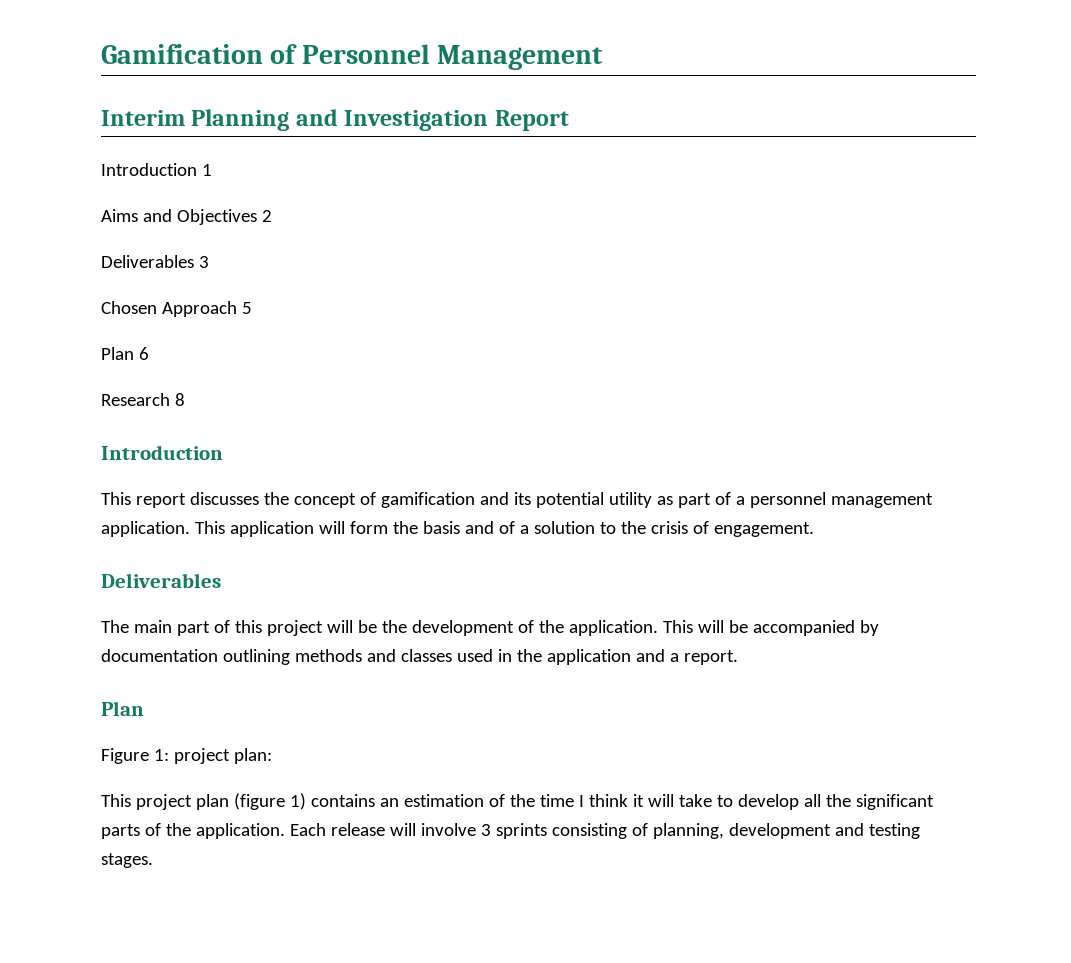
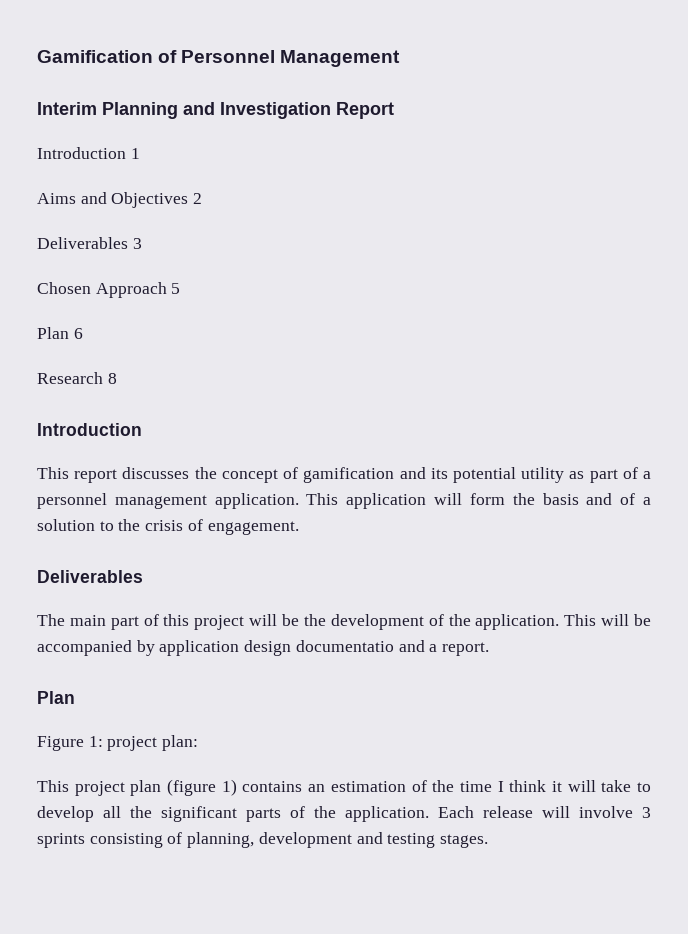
[101,649,631,665] documentation outlining methods and classes used in the application -> [159,640,394,656] application design documentatio

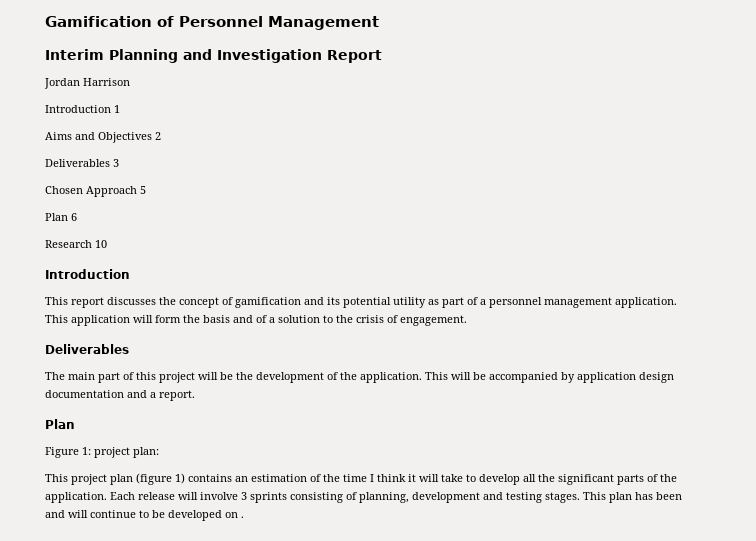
(394, 110) none -> [44,78,130,89] // Jordan Harrison
[107,373,117,384] 8 -> [95,240,107,248] 10
[295,640,394,652] documentatio -> [45,390,124,398] documentation
(489, 841) none -> [583,492,682,503] [45,510,244,521] This plan has been and will continue to be developed on .

